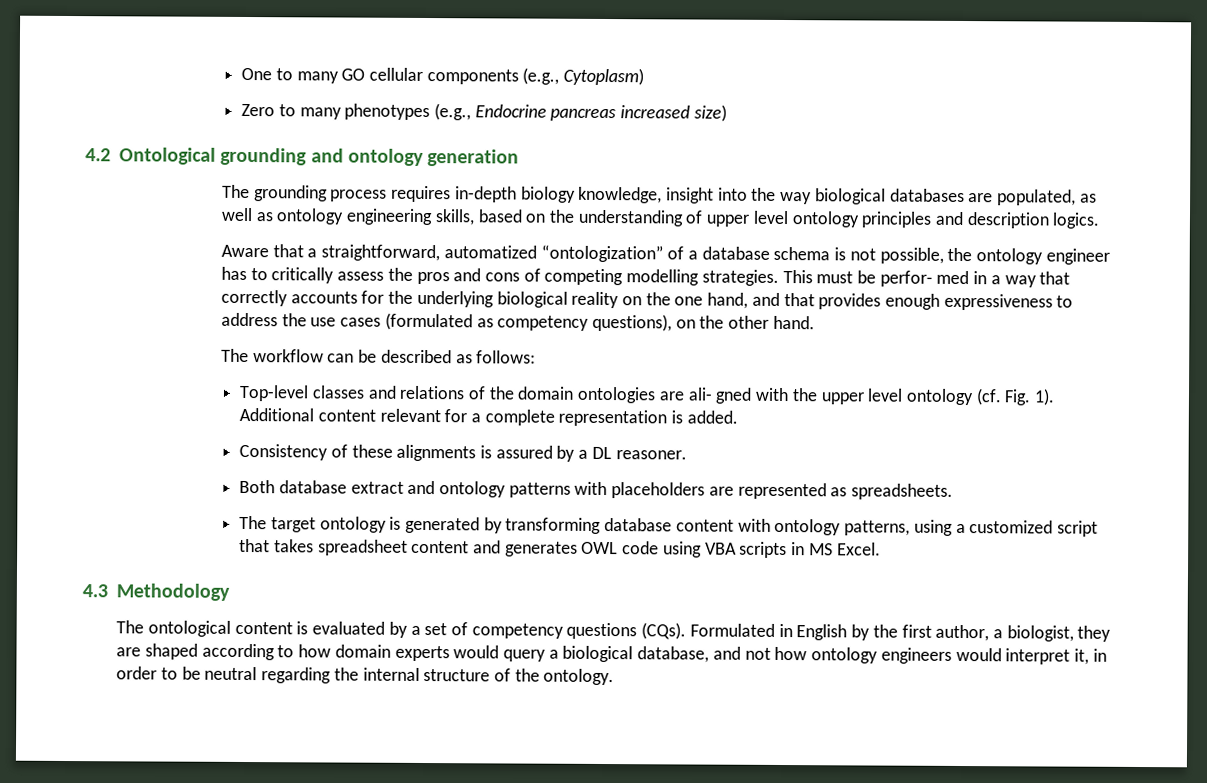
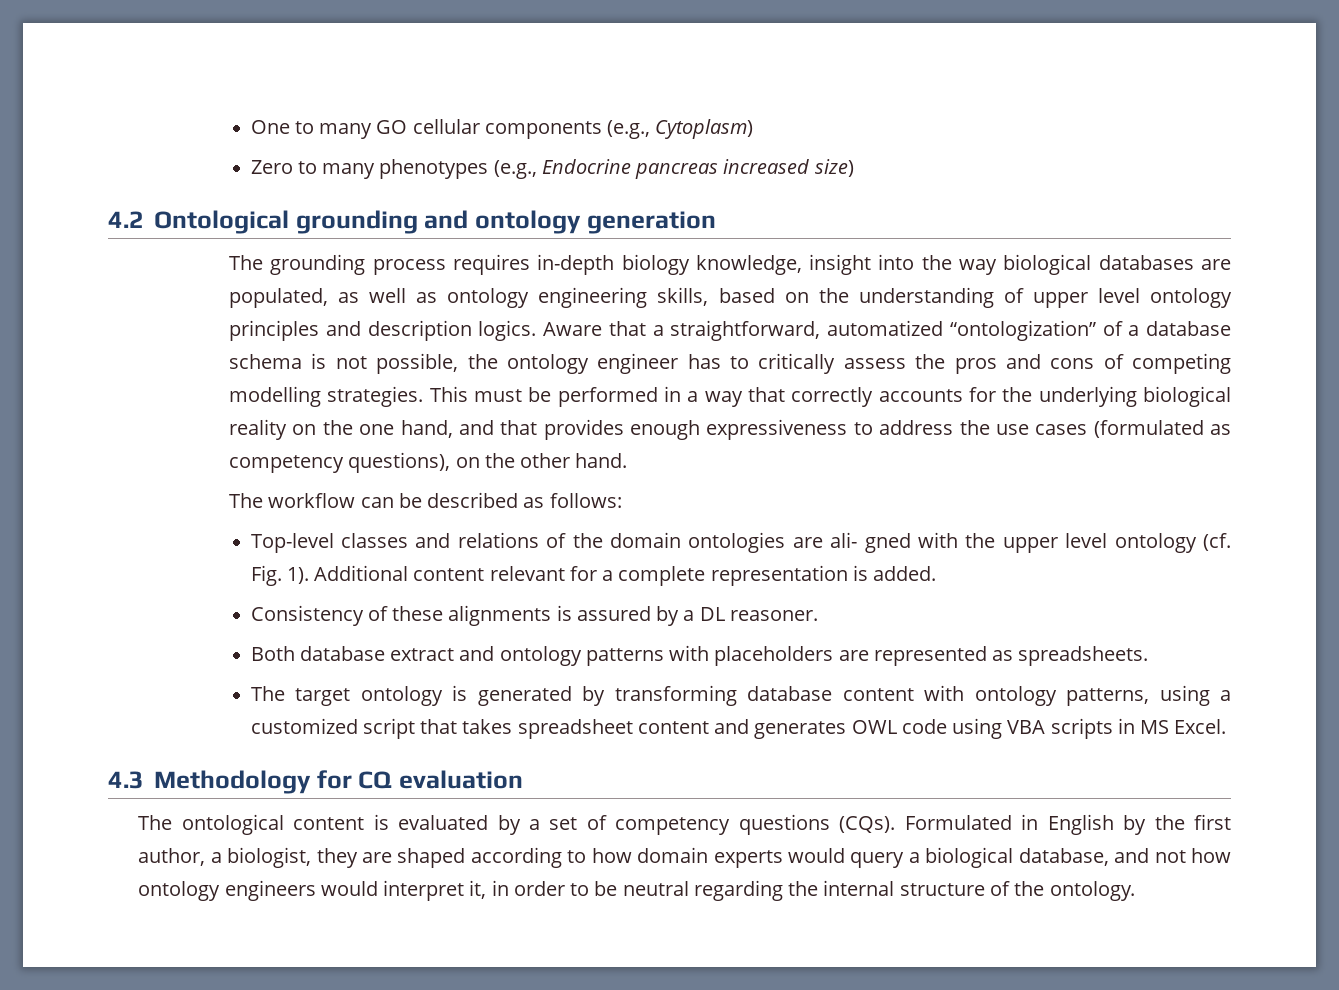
(1101, 220) // -> (537, 330) none
[879,270,970,287] perfor- med -> [557,387,658,407] performed
(231, 592) none -> [316,770,523,789] for CQ evaluation

